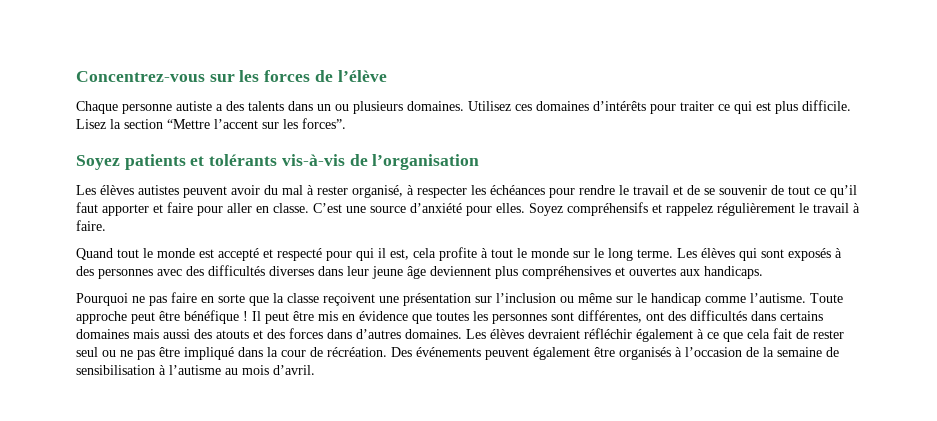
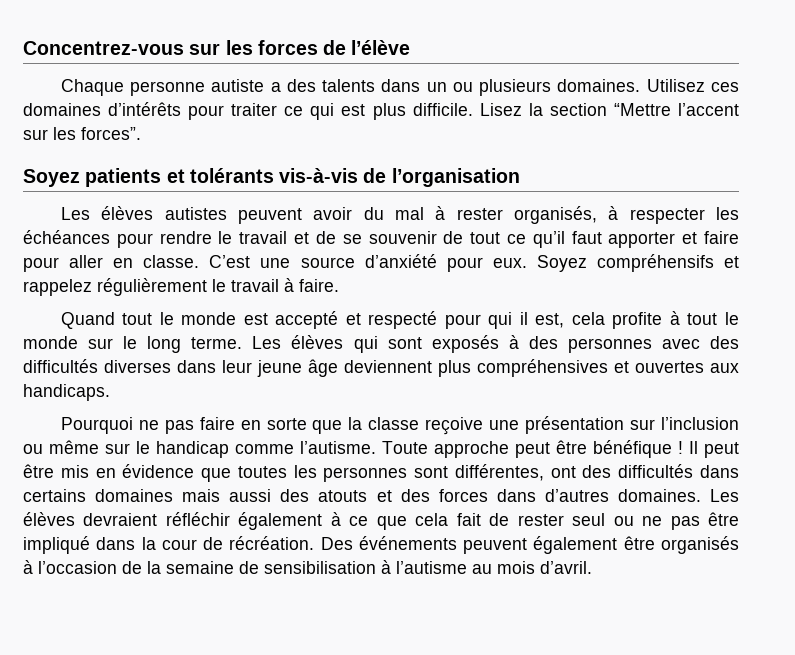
[352,185,403,198] organisé, -> [513,206,597,224] organisés,
[496,203,525,213] elles. -> [492,258,527,268] eux.
[323,293,375,306] reçoivent -> [425,417,484,435] reçoive

